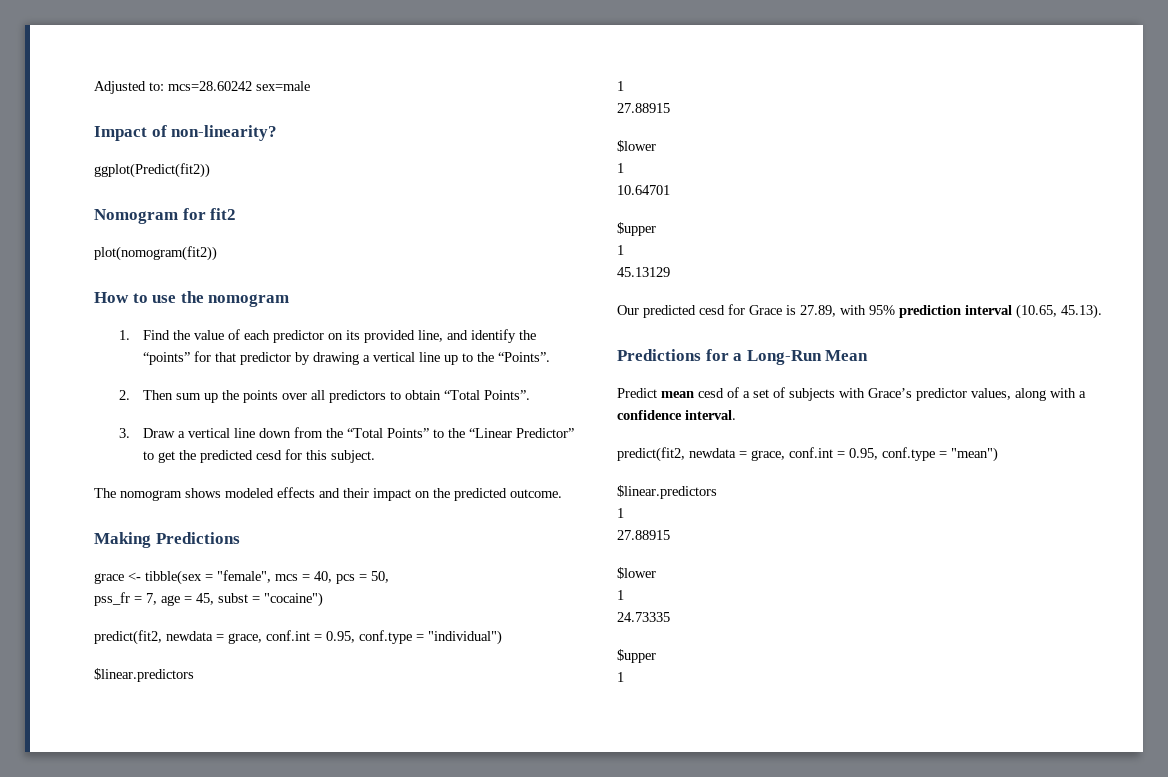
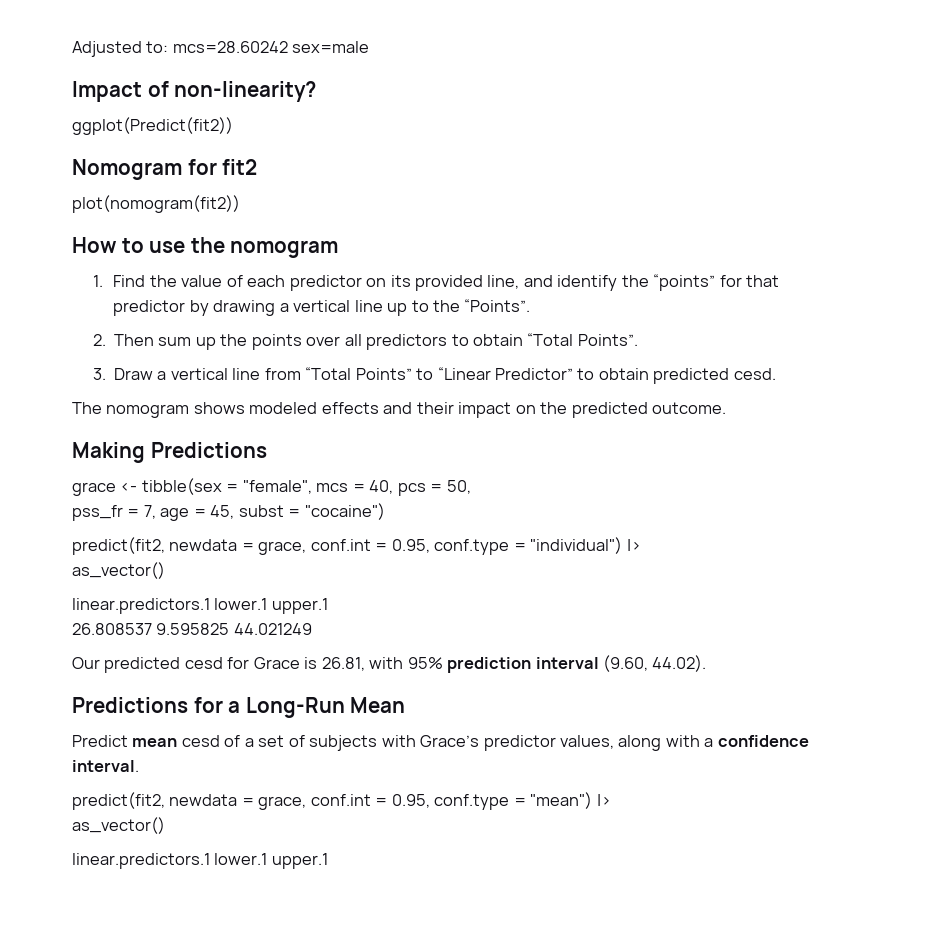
[259,427,344,438] down from the -> [264,368,301,380] from
[448,428,466,438] the -> (434, 374) none
[158,449,376,463] get the predicted cesd for this subject. -> [598,368,776,384] obtain predicted cesd.
[94,668,194,682] [617,81,624,91] [617,103,670,113] [617,140,656,152] [617,163,624,173] [617,185,670,195] [617,222,656,236] [617,245,624,255] [617,267,670,277] // $linear.predictors // 1 // 27.88915 // $lower // 1 // 10.64701 // $upper // 1 // 45.13129 -> [626,539,641,551] [72,562,165,579] [72,598,328,614] [72,623,312,635] |> // as_vector() // linear.predictors.1 lower.1 upper.1 // 26.808537 9.595825 44.021249
[800,305,836,317] 27.89, -> [321,657,365,671] 26.81,
[1016,304,1102,319] (10.65, 45.13). -> [603,655,707,672] (9.60, 44.02).
[617,485,717,499] [617,508,624,518] [617,530,670,540] [617,567,656,579] [617,590,624,600] [617,612,670,622] [617,649,656,663] [617,672,624,682] // $linear.predictors // 1 // 27.88915 // $lower // 1 // 24.73335 // $upper // 1 -> [596,794,611,806] [72,817,165,834] [72,853,328,869] |> // as_vector() // linear.predictors.1 lower.1 upper.1

